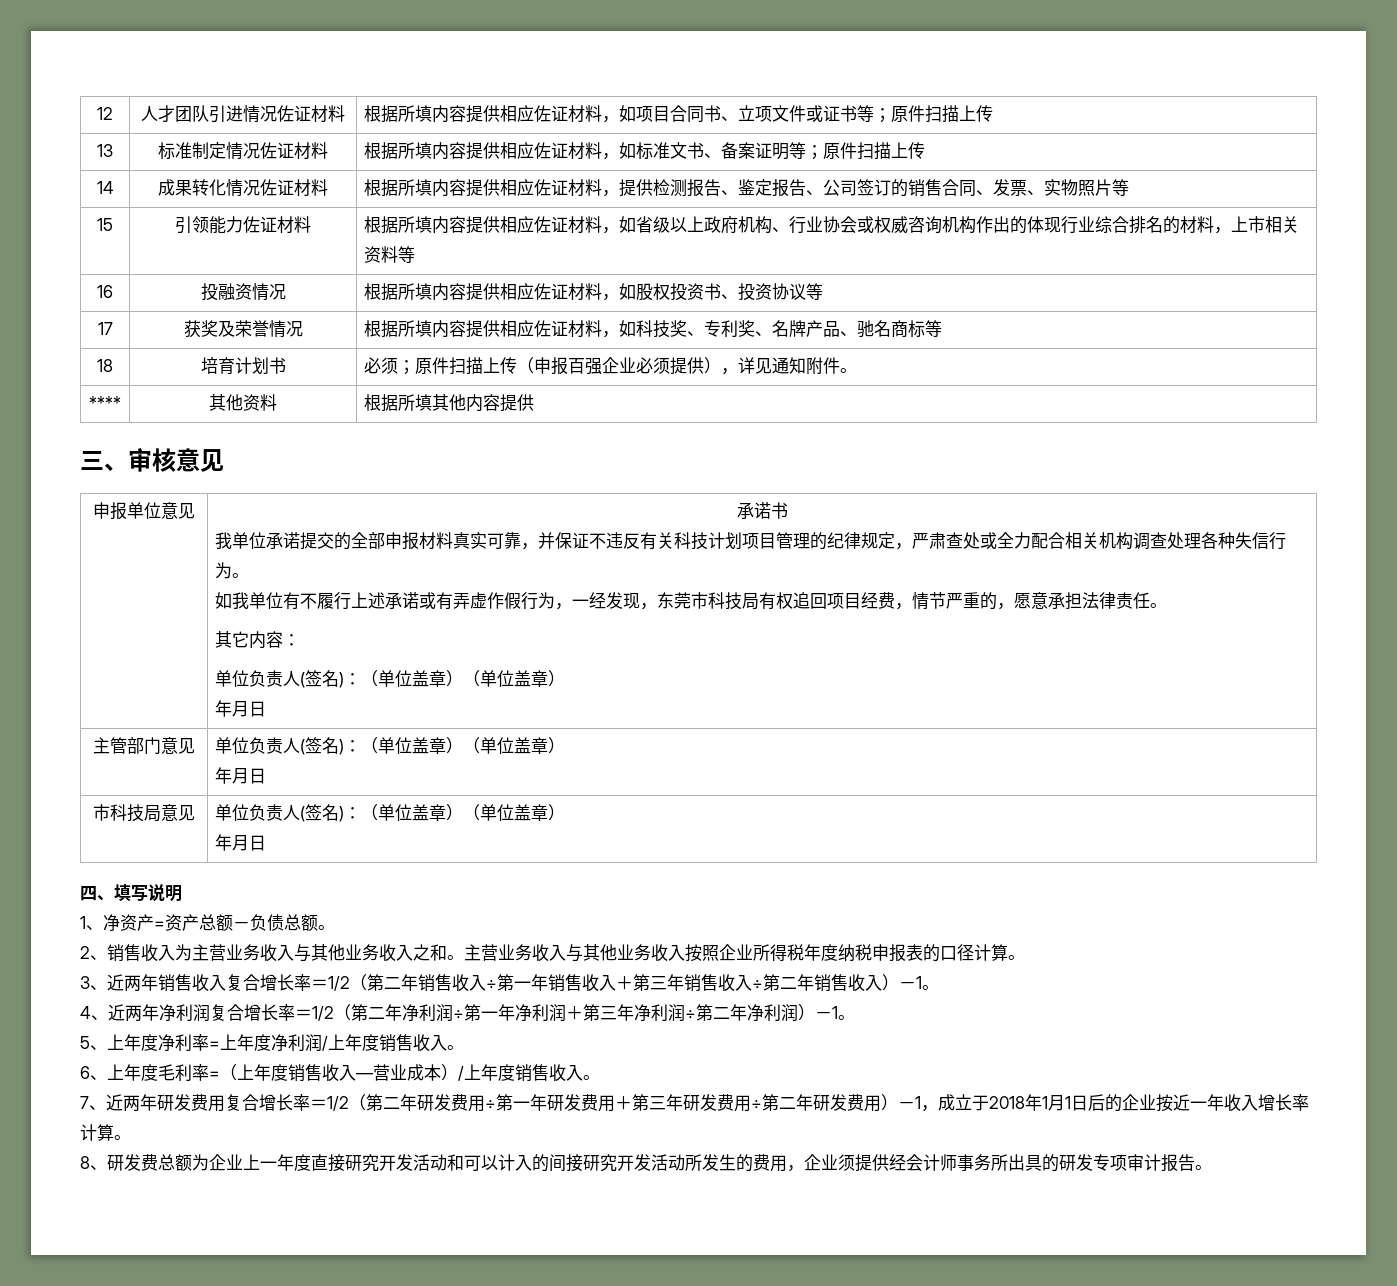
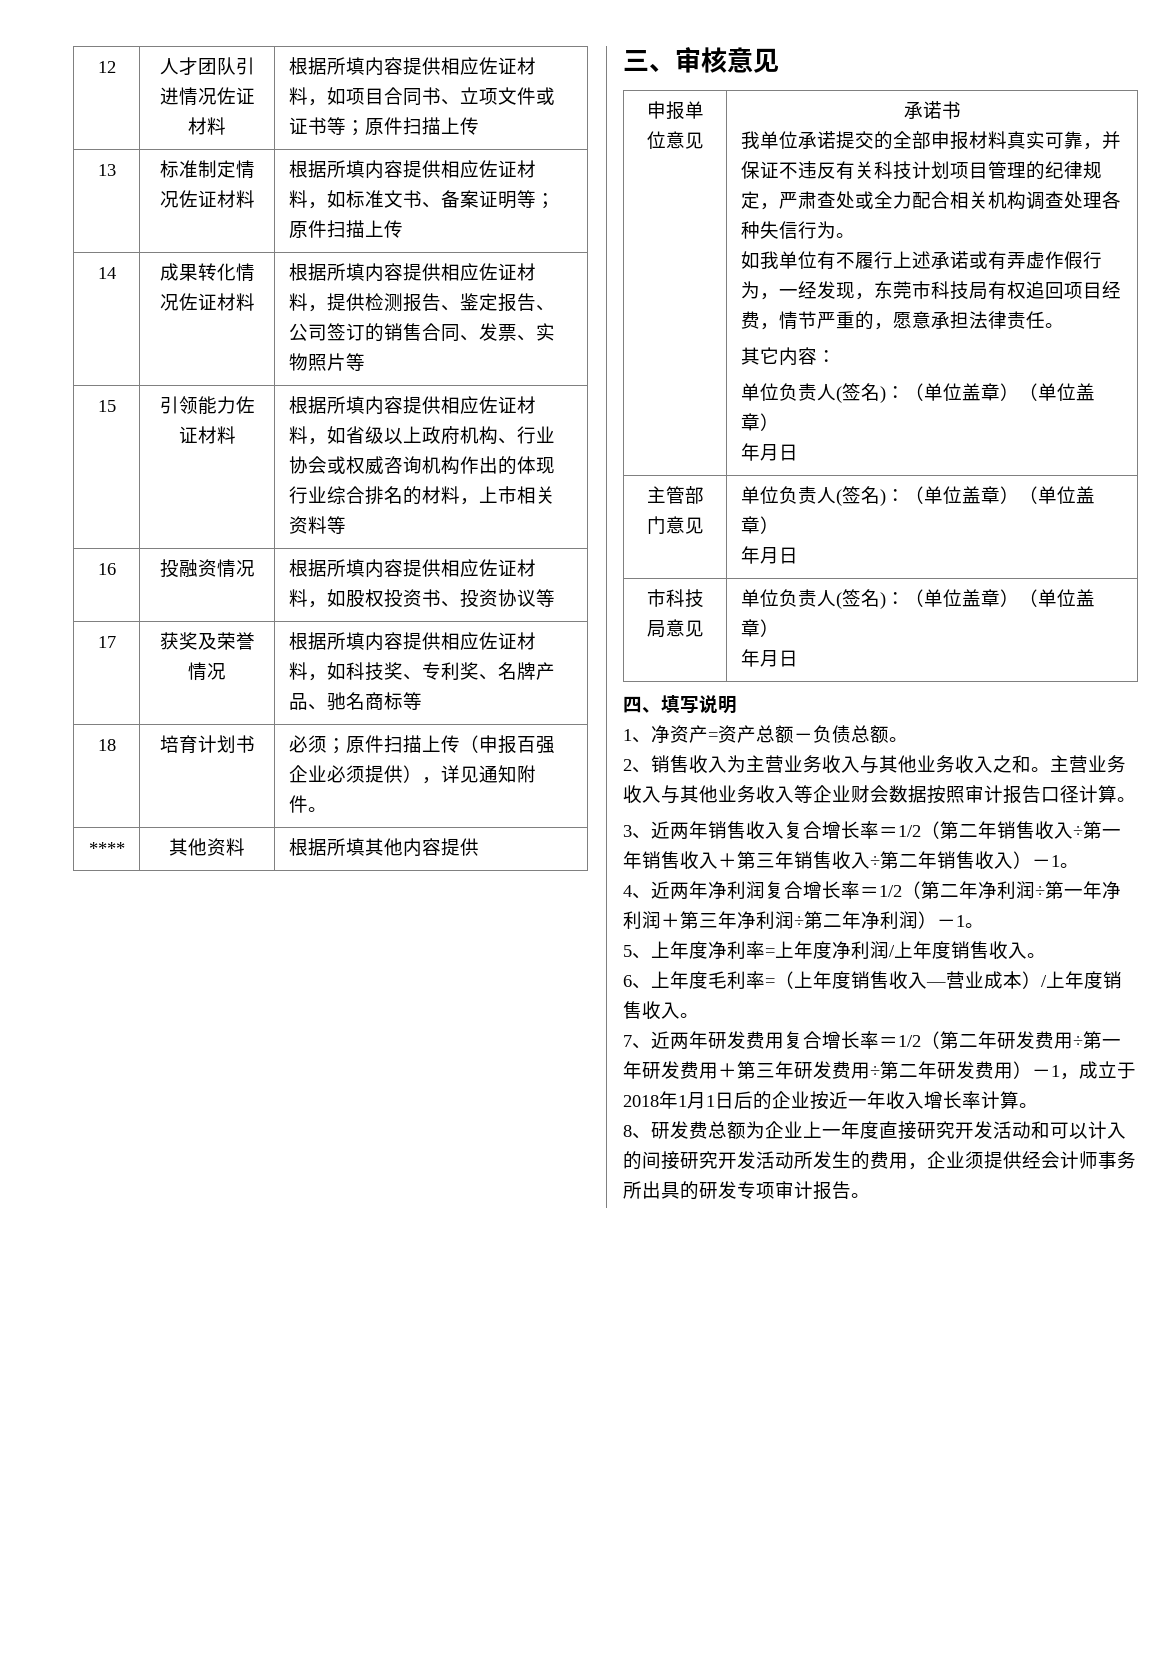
[685,944,940,962] 按照企业所得税年度纳税申报表的 -> [794,785,1041,804] 等企业财会数据按照审计报告

